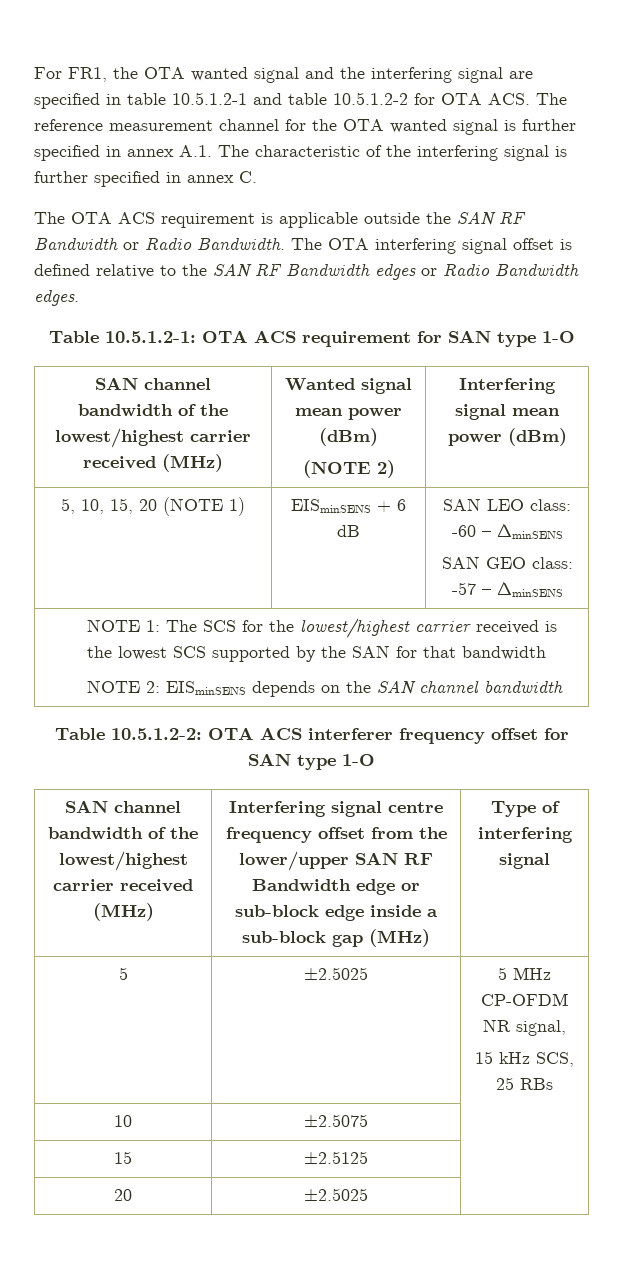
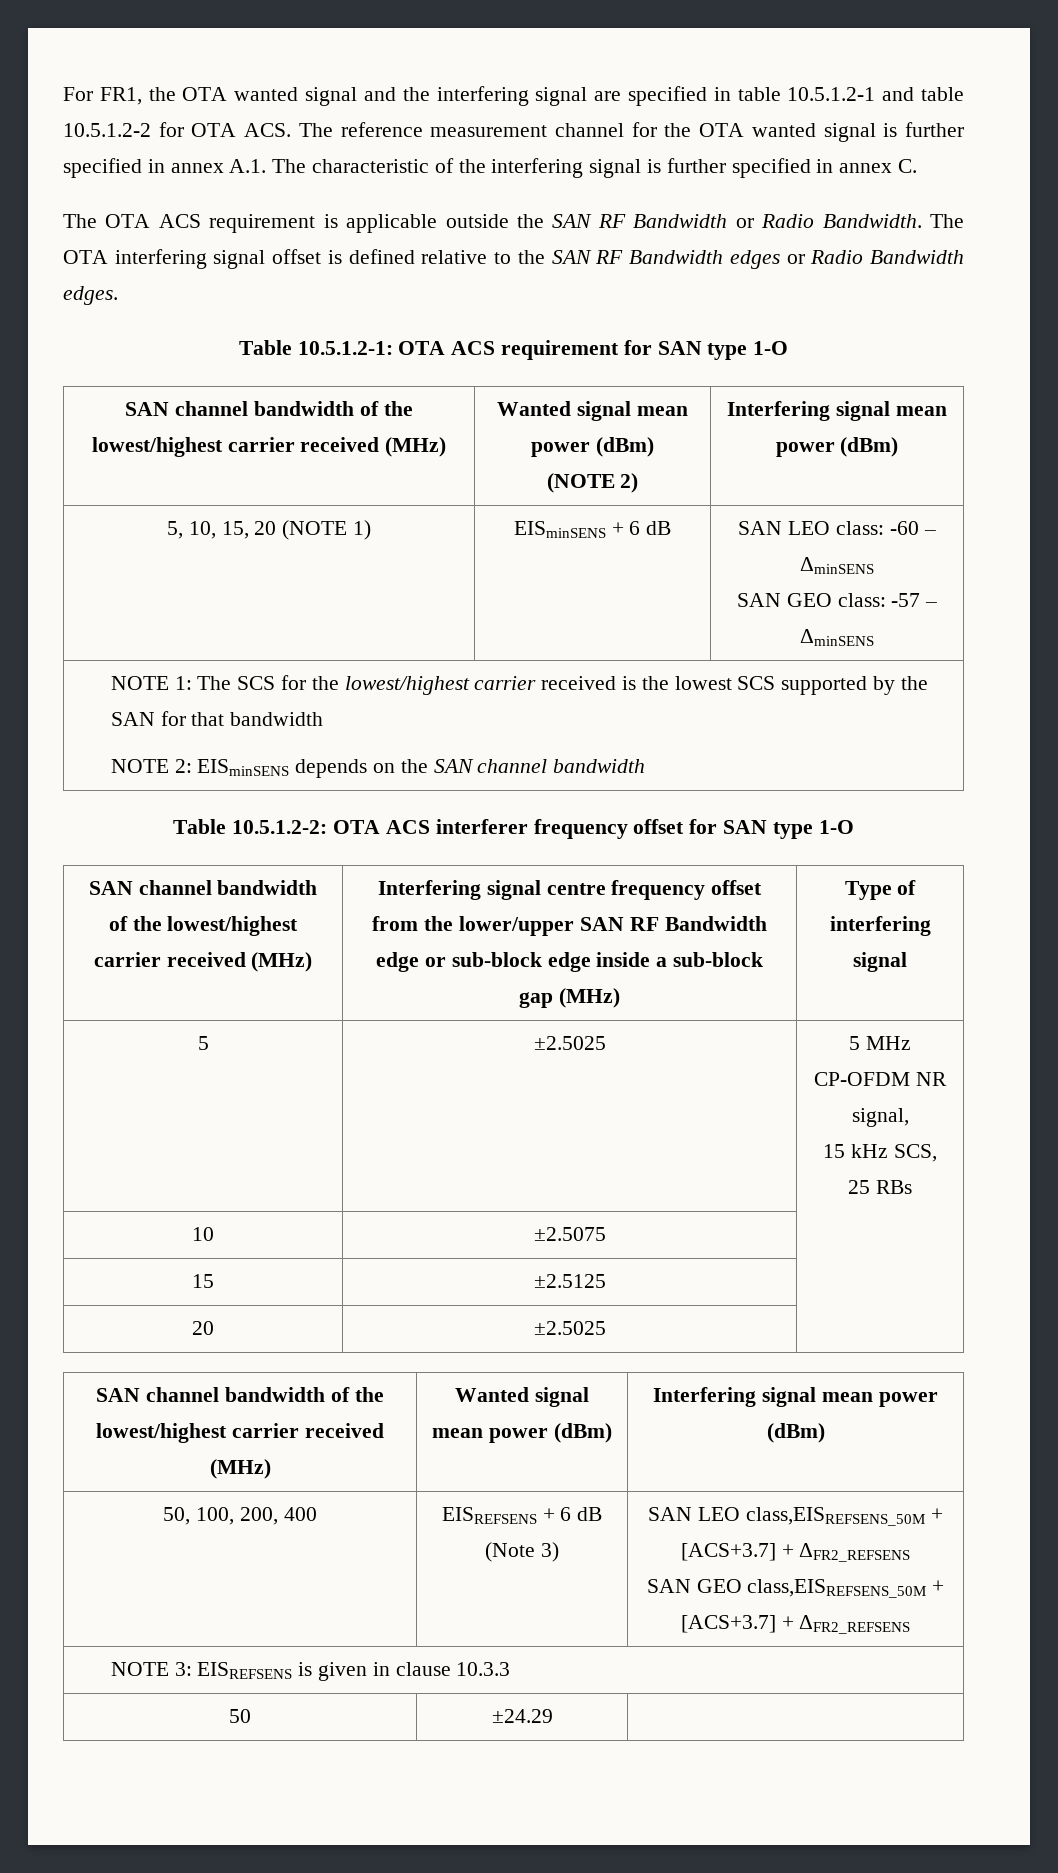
(368, 1194) none -> [96,1387,384,1402] [96,1423,384,1443] [209,1459,271,1479] [455,1387,589,1407] [432,1423,612,1443] [653,1387,938,1407] [766,1423,825,1443] [163,1507,317,1525] [441,1507,603,1524] [485,1542,559,1562] [648,1507,943,1526] [680,1543,911,1562] [646,1579,945,1598] [680,1615,911,1634] [110,1662,511,1681] [229,1709,251,1723] [491,1709,553,1723] // SAN channel bandwidth of the lowest/highest carrier received (MHz) | Wanted signal mean power (dBm) | Interfering signal mean power (dBm) // 50, 100, 200, 400 | EISREFSENS + 6 dB (Note 3) | SAN LEO class,EISREFSENS_50M + [ACS+3.7] + ΔFR2_REFSENS // SAN GEO class,EISREFSENS_50M + [ACS+3.7] + ΔFR2_REFSENS // NOTE 3: EISREFSENS is given in clause 10.3.3 // 50 | ±24.29 |

